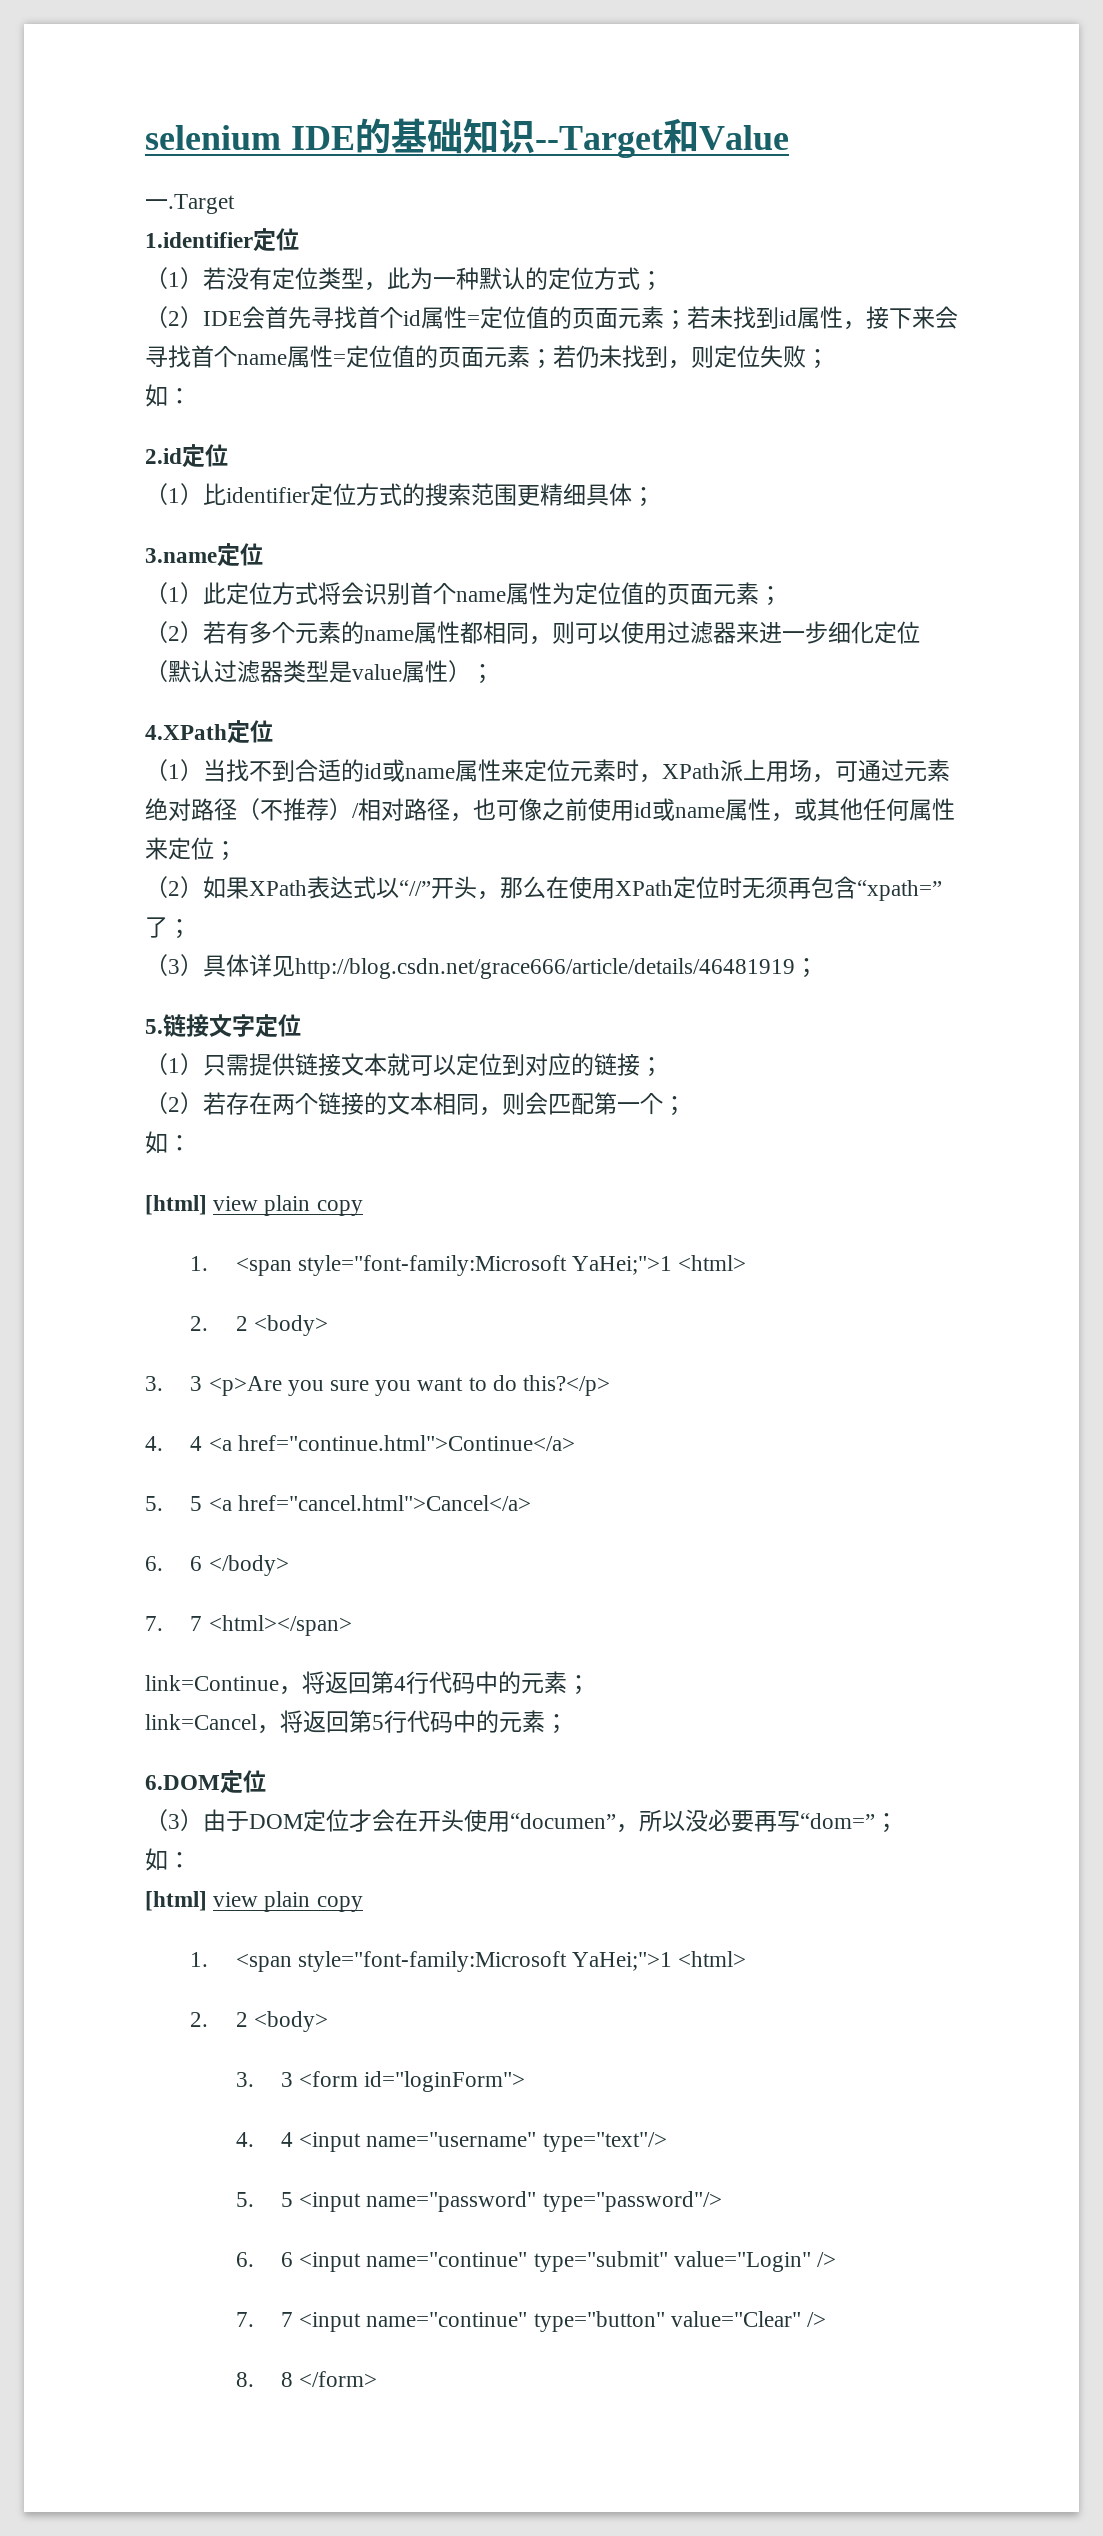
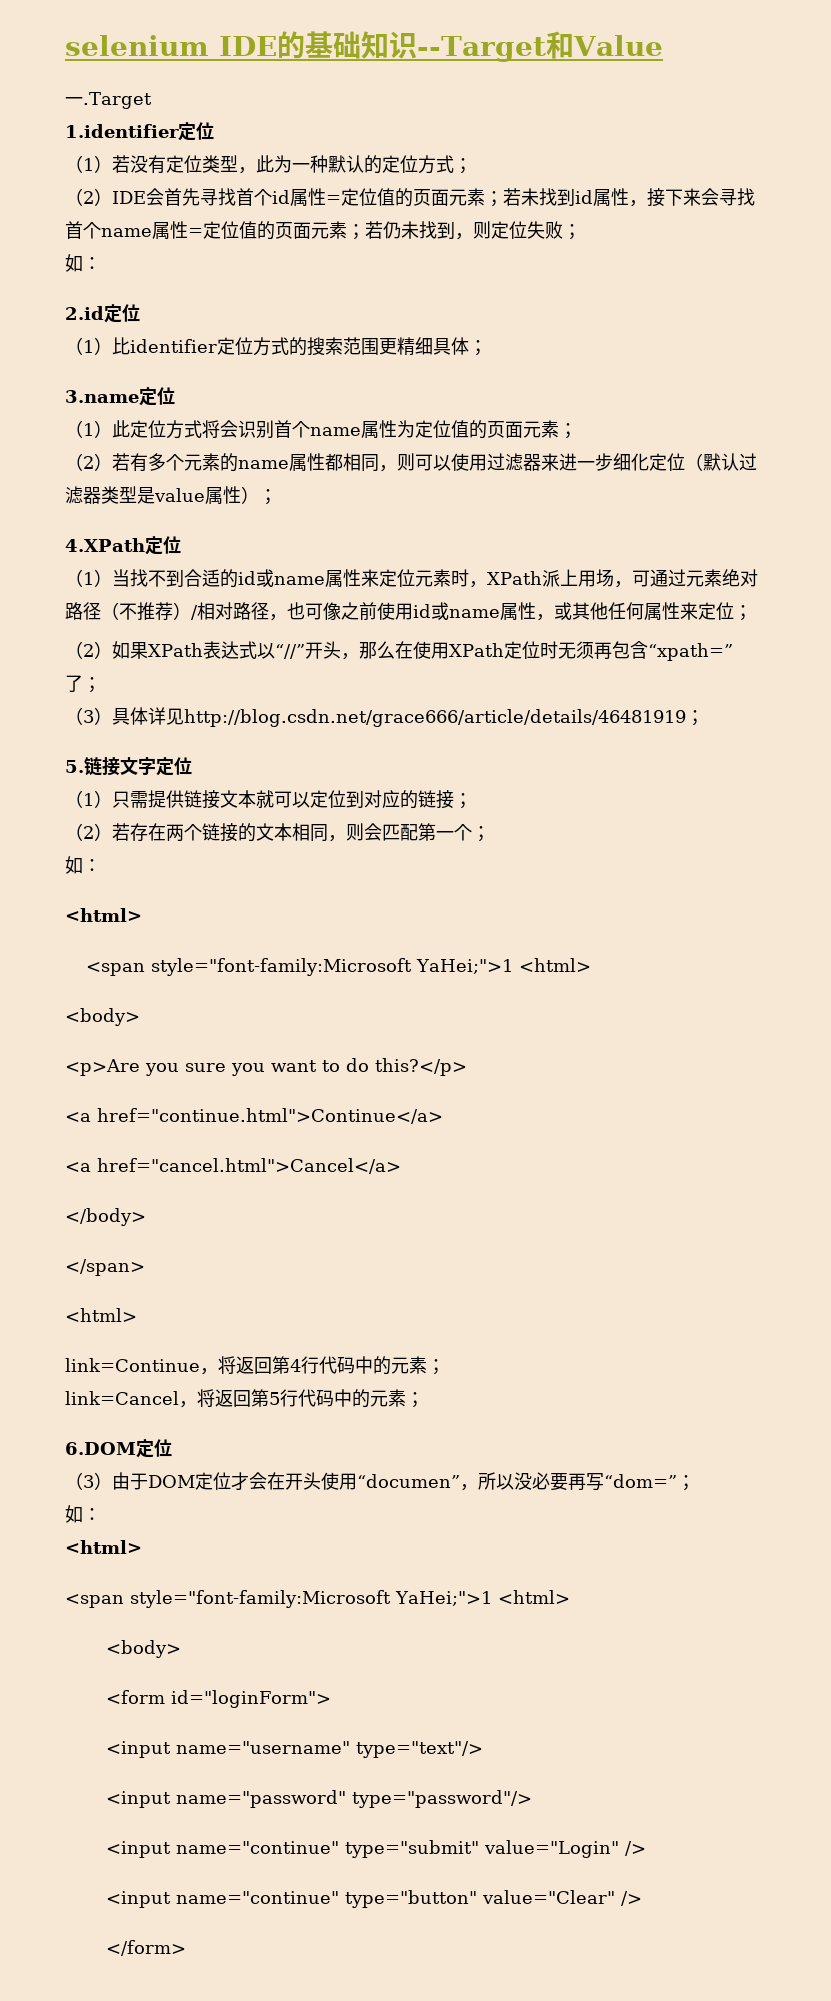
[145,1195,363,1216] [190,1255,747,1276] [190,1315,328,1336] [145,1376,203,1391] [html] view plain copy // 1. <span style="font-family:Microsoft YaHei;">1 <html> // 2. 2 <body> // 3. 3 -> [65,908,142,922] [85,958,591,976] [65,1008,140,1026] <html> // <span style="font-family:Microsoft YaHei;">1 <html> // <body> //
[145,1436,203,1451] 4. 4 -> (467, 1067) none
[145,1496,203,1511] 5. 5 -> (443, 1116) none
[145,1556,203,1571] 6. 6 -> (401, 1166) none
[145,1615,352,1636] 7. 7 <html></span> -> [65,1259,145,1276] [65,1308,137,1322] </span> // <html>
[145,1891,363,1912] [190,1951,747,1972] [190,2011,328,2032] [235,2072,294,2087] [html] view plain copy // 1. <span style="font-family:Microsoft YaHei;">1 <html> // 2. 2 <body> // 3. 3 -> [65,1540,142,1554] [65,1590,570,1608] [106,1640,182,1658] <html> // <span style="font-family:Microsoft YaHei;">1 <html> // <body> //
[235,2132,294,2147] 4. 4 -> (332, 1699) none
[235,2192,294,2207] 5. 5 -> (484, 1749) none
[235,2252,294,2267] 6. 6 -> (533, 1799) none
[235,2312,294,2327] 7. 7 -> (647, 1848) none
[235,2372,294,2387] 8. 8 -> (643, 1898) none

